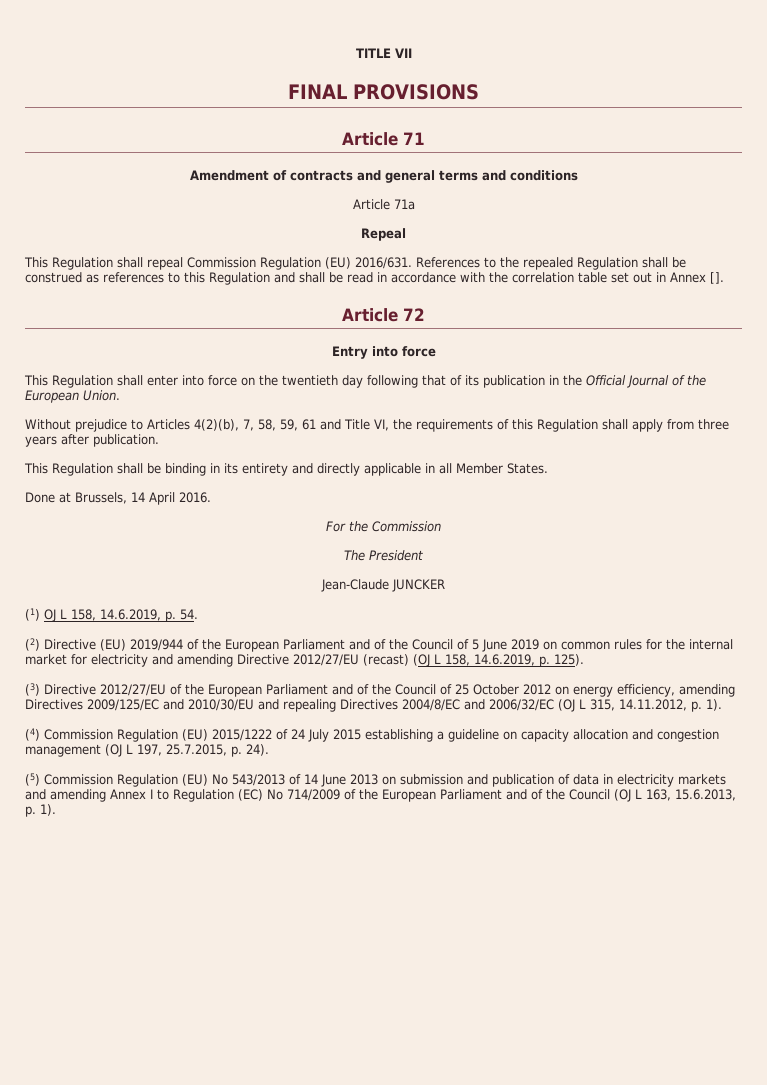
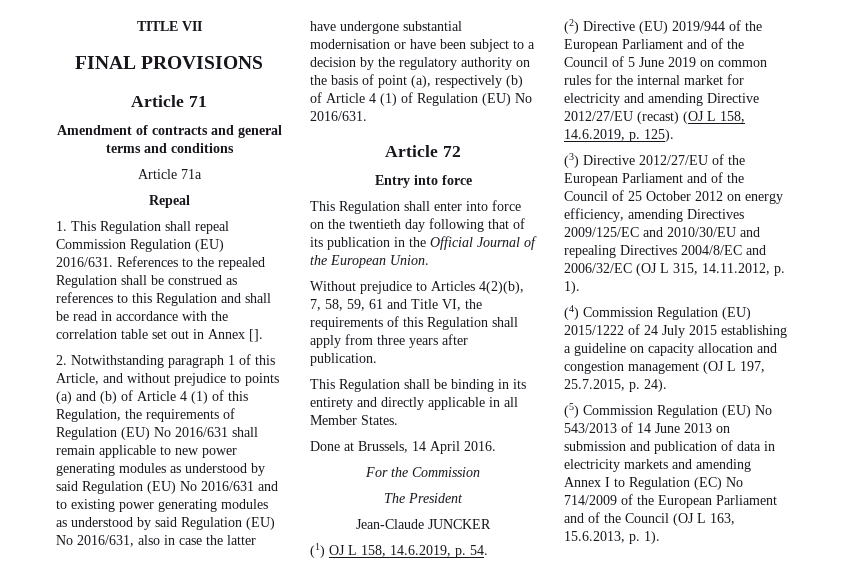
(406, 234) none -> [56,221,67,231] 1.
(724, 278) none -> [56,354,275,368] [56,373,279,386] [56,390,248,404] [56,408,235,422] [56,427,258,440] [56,445,237,458] [56,463,265,476] [56,481,278,494] [56,499,268,512] [56,517,275,530] [56,535,256,547] [310,21,462,34] [310,39,535,52] [310,57,530,70] [310,74,523,88] [310,92,532,106] [310,111,367,121] // 2. Notwithstanding paragraph 1 of this Article, and without prejudice to points (a) and (b) of Article 4 (1) of this Regulation, the requirements of Regulation (EU) No 2016/631 shall remain applicable to new power generating modules as understood by said Regulation (EU) No 2016/631 and to existing power generating modules as understood by said Regulation (EU) No 2016/631, also in case the latter have undergone substantial modernisation or have been subject to a decision by the regulatory authority on the basis of point (a), respectively (b) of Article 4 (1) of Regulation (EU) No 2016/631.

